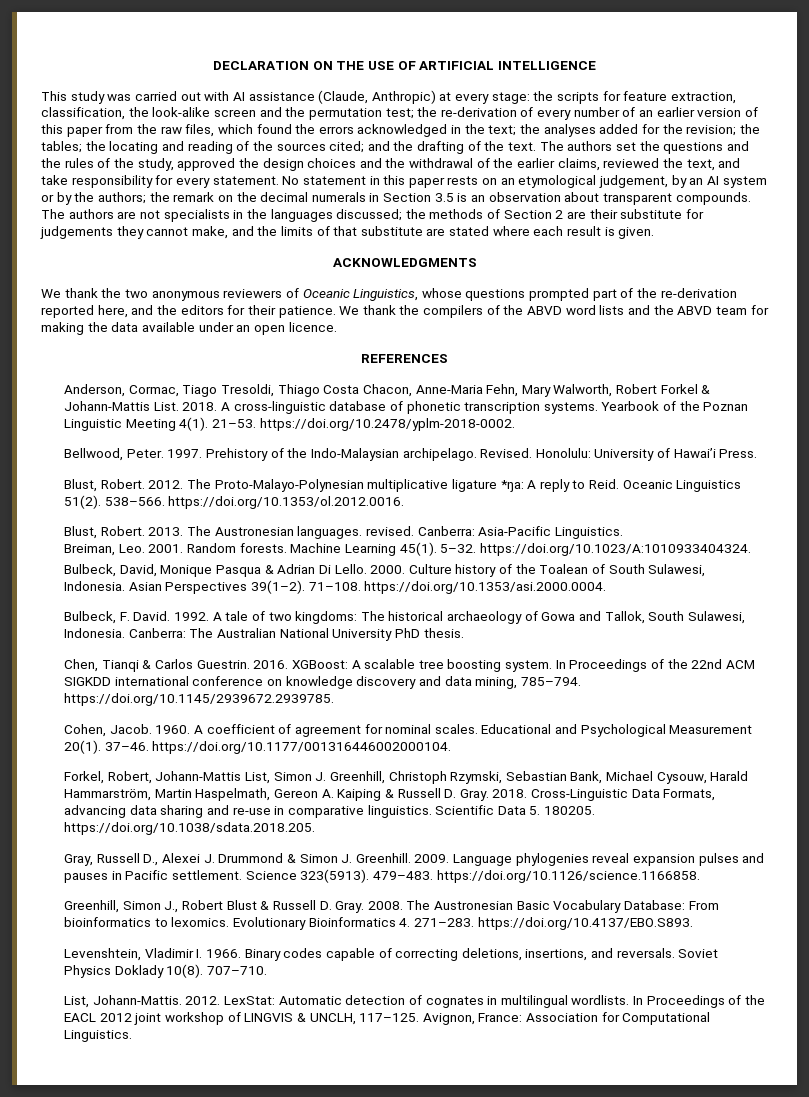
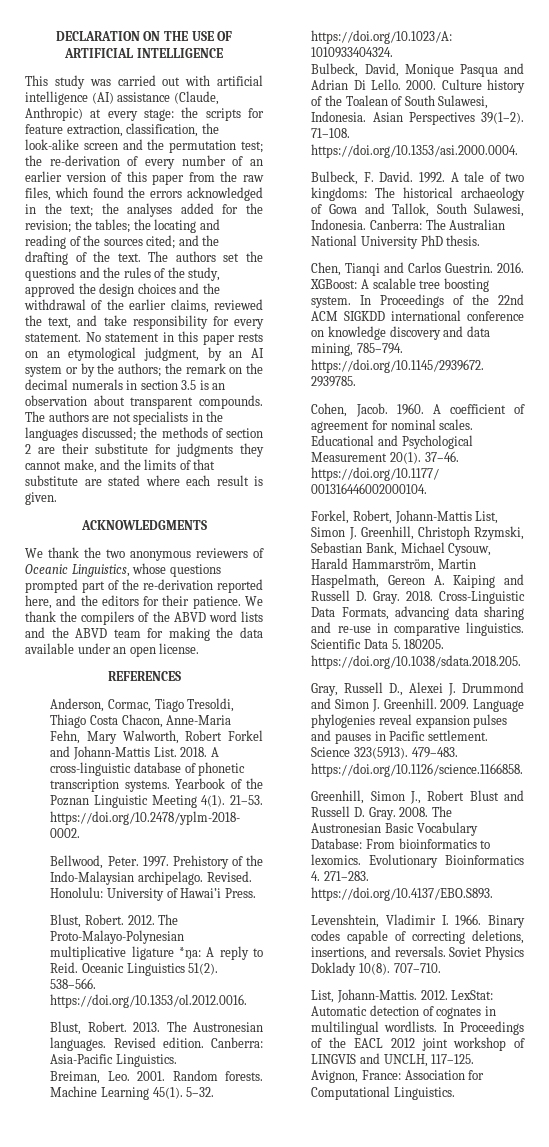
[232,92,245,101] AI -> [217,75,263,86] [25,91,114,105] artificial intelligence (AI)
[599,175,669,188] judgement, -> [144,347,199,361] judgment,
[383,193,432,202] Section -> [140,380,178,390] section
[503,210,552,219] Section -> [226,428,264,438] section
[40,226,113,239] judgements -> [176,443,233,457] judgments
[288,322,337,332] licence. -> [159,643,200,654] license.
[701,385,711,394] & -> [50,746,71,757] and
[365,526,414,536] revised. -> [113,1037,204,1048] Revised edition.
[264,565,274,574] & -> [504,63,524,74] and
[142,660,152,669] & -> [384,262,405,273] and
[384,789,394,798] & -> [504,574,524,585] and
[286,854,296,863] & -> [311,698,332,709] and
[260,901,270,910] & -> [504,790,524,801] and
[296,1013,306,1022] & -> [359,1053,380,1064] and

